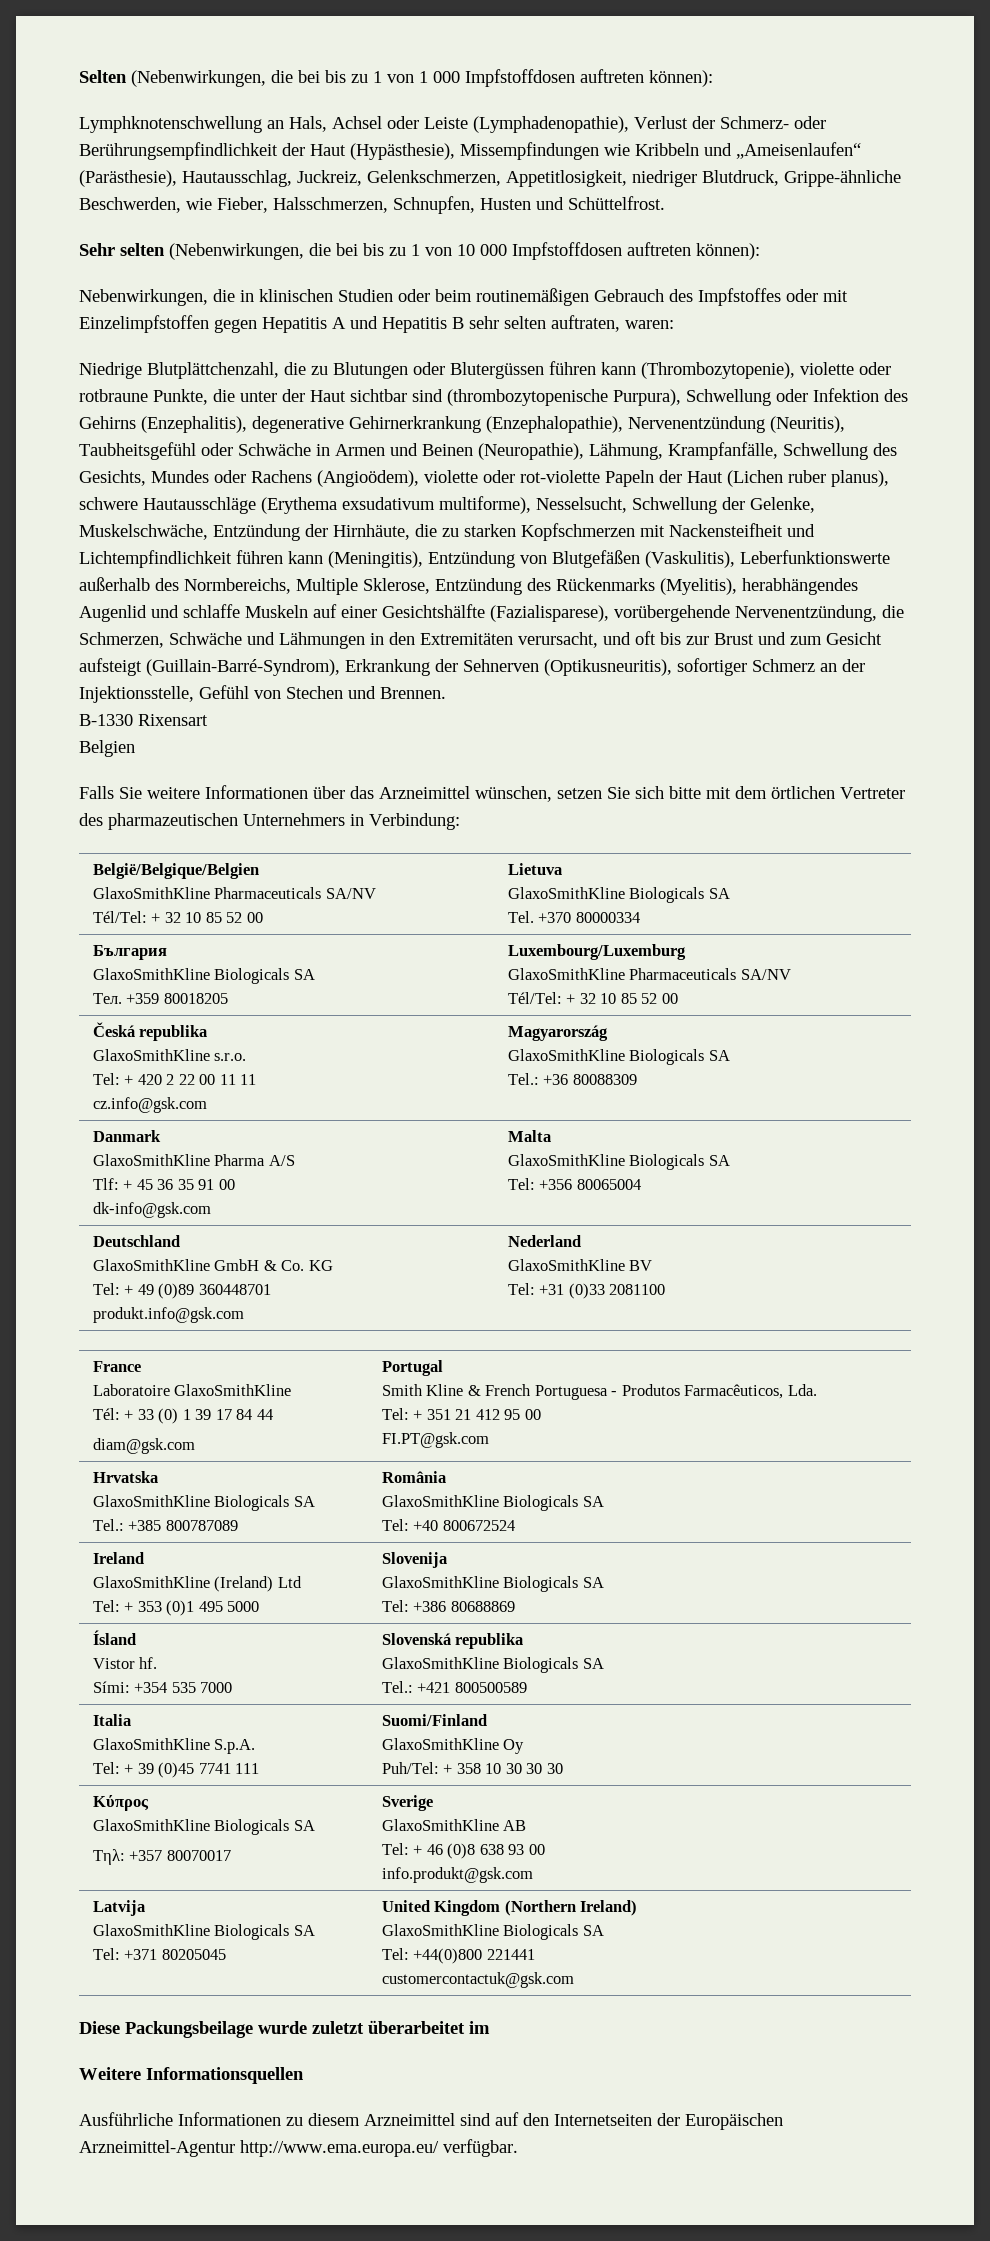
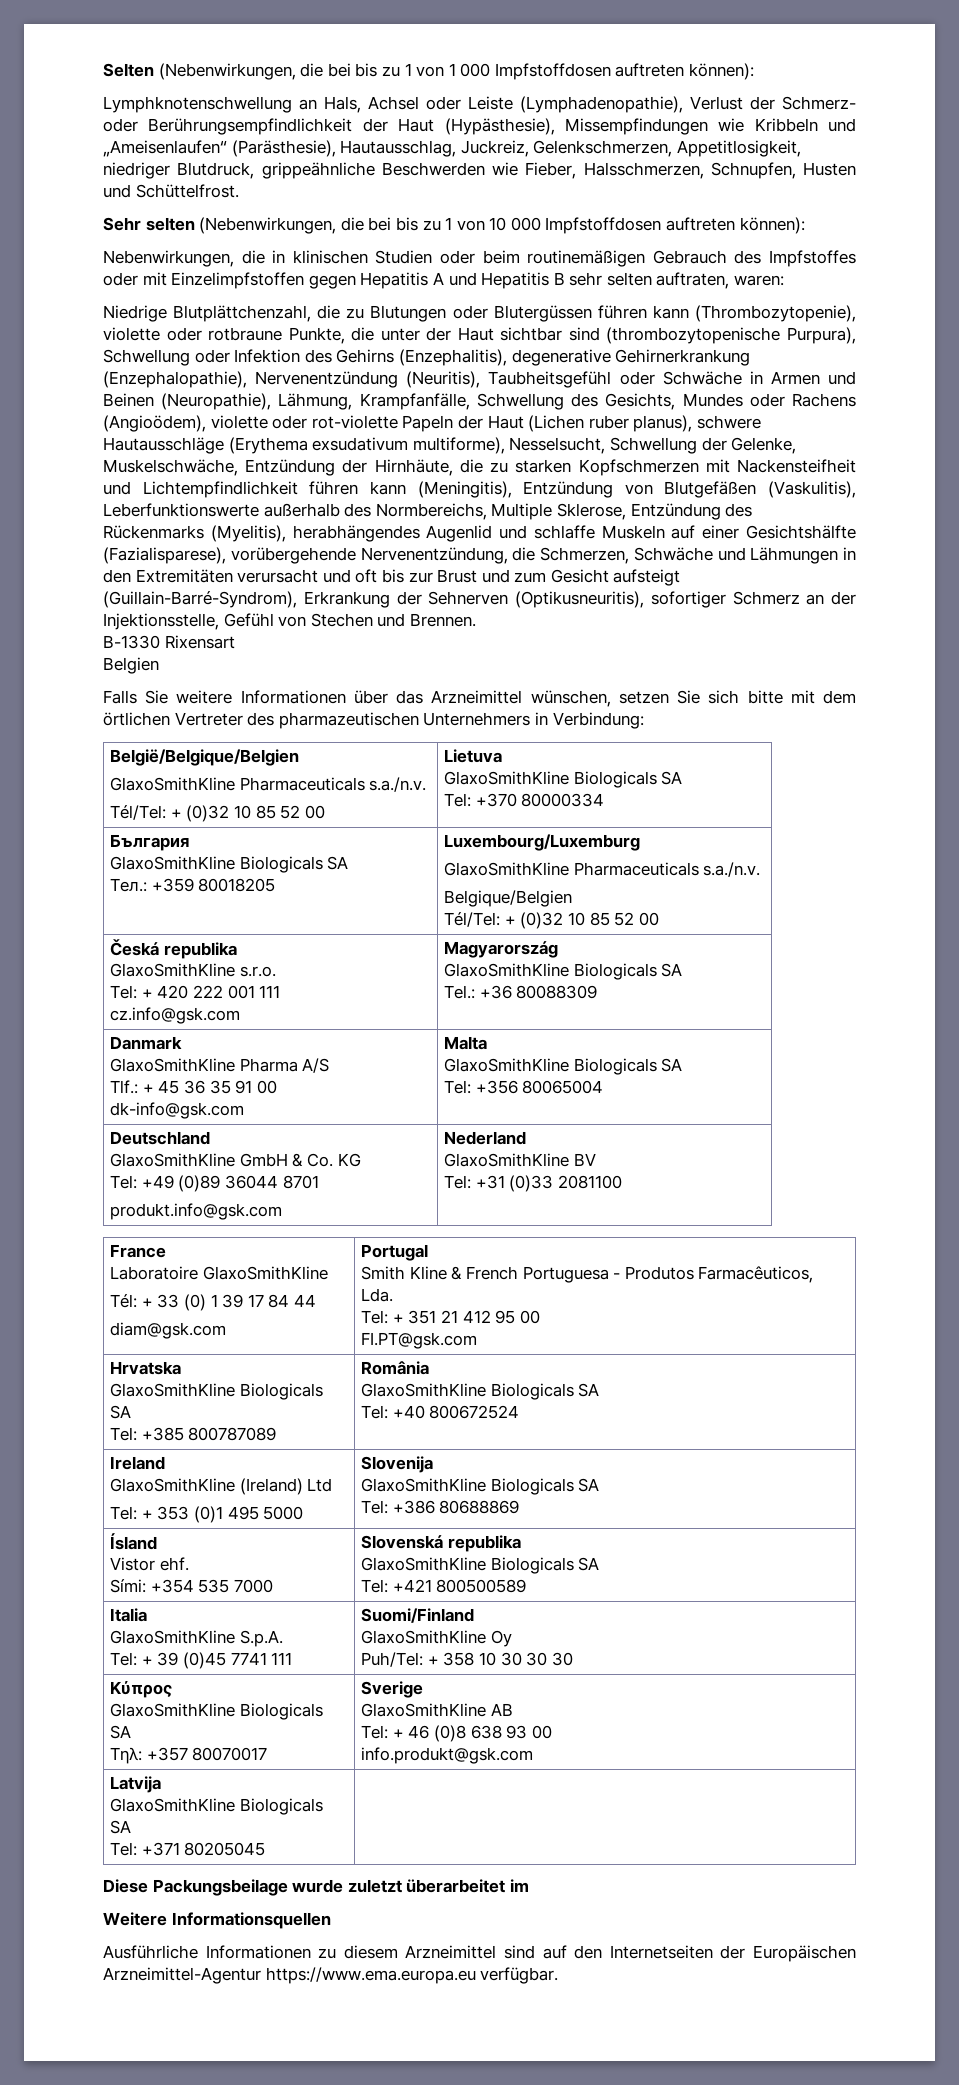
[784,170,901,187] [79,197,181,213] Grippe-ähnliche Beschwerden, -> [261,162,485,179] grippeähnliche Beschwerden
[518,632,598,648] verursacht, -> [237,569,319,583] verursacht
[325,888,376,899] [92,911,181,923] SA/NV // Tél/Tel: + 32 -> [369,777,427,792] [110,805,230,822] s.a./n.v. // Tél/Tel: + (0)32
[507,911,534,923] Tel. -> [444,793,472,807] Tel:
[92,993,122,1004] Тел. -> [110,878,148,892] Тел.:
[740,969,791,980] [507,992,596,1004] SA/NV // Tél/Tel: + 32 -> [703,862,761,877] [444,890,573,907] [444,912,564,929] s.a./n.v. // Belgique/Belgien // Tél/Tel: + (0)32
[166,1074,257,1085] 2 22 00 11 11 -> [193,985,281,999] 222 001 111
[92,1178,119,1190] Tlf: -> [110,1080,139,1094] Tlf.:
[124,1283,271,1299] + 49 (0)89 360448701 -> [141,1175,319,1192] +49 (0)89 36044 8701
[92,1519,124,1531] Tel.: -> [110,1427,138,1441] Tel:
[139,1657,158,1669] hf. -> [159,1557,189,1571] ehf.
[381,1681,413,1693] Tel.: -> [361,1579,389,1593] Tel:
[381,1900,638,1916] [381,1924,604,1940] [381,1948,535,1964] [381,1972,574,1988] United Kingdom (Northern Ireland) // GlaxoSmithKline Biologicals SA // Tel: +44(0)800 221441 // customercontactuk@gsk.com -> (266, 1849) none
[240,2140,439,2157] http://www.ema.europa.eu/ -> [265,1967,476,1984] https://www.ema.europa.eu

